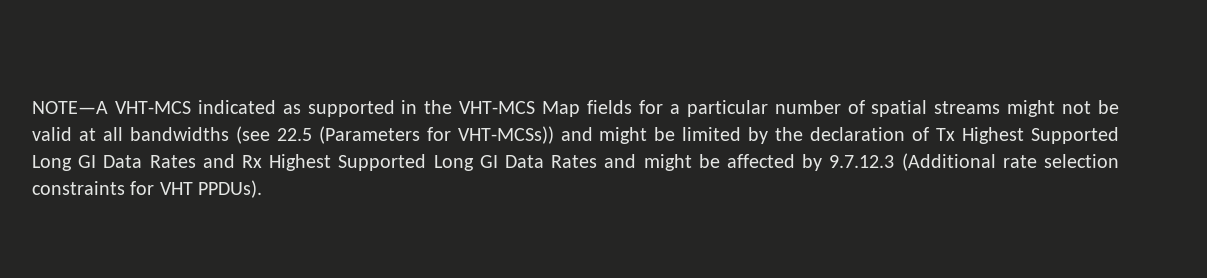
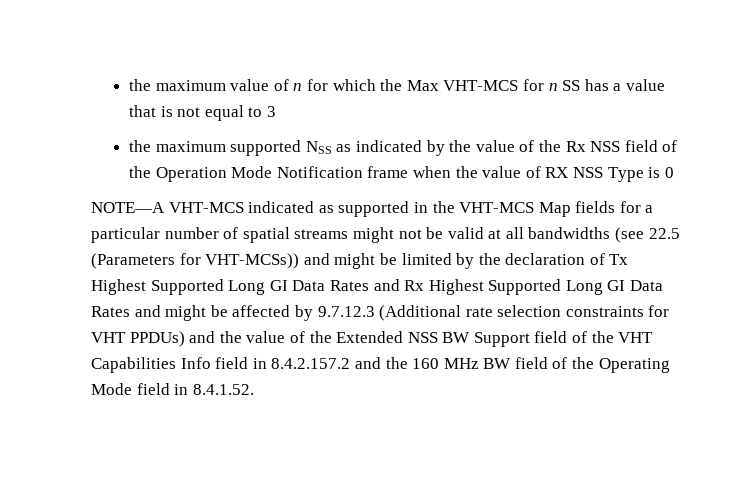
(32, 107) none -> [129,79,665,91] [129,105,277,121] [129,140,678,156] [129,166,674,182] the maximum value of n for which the Max VHT-MCS for n SS has a value that is not equal to 3 // the maximum supported NSS as indicated by the value of the Rx NSS field of the Operation Mode Notification frame when the value of RX NSS Type is 0 //
[198,180,263,198] PPDUs). -> [129,331,654,347] [91,357,670,373] [91,383,254,395] PPDUs) and the value of the Extended NSS BW Support field of the VHT Capabilities Info field in 8.4.2.157.2 and the 160 MHz BW field of the Operating Mode field in 8.4.1.52.

